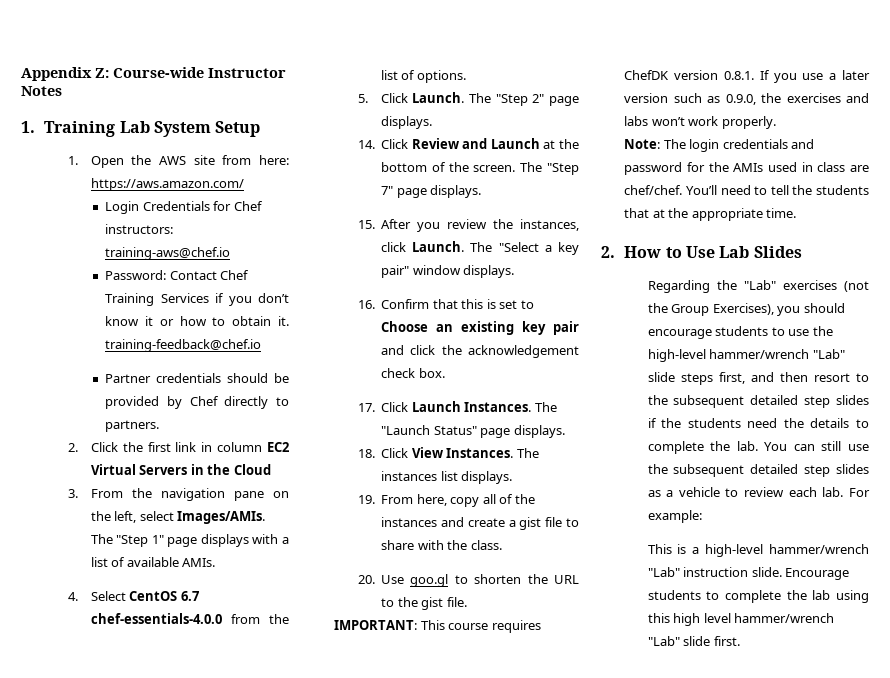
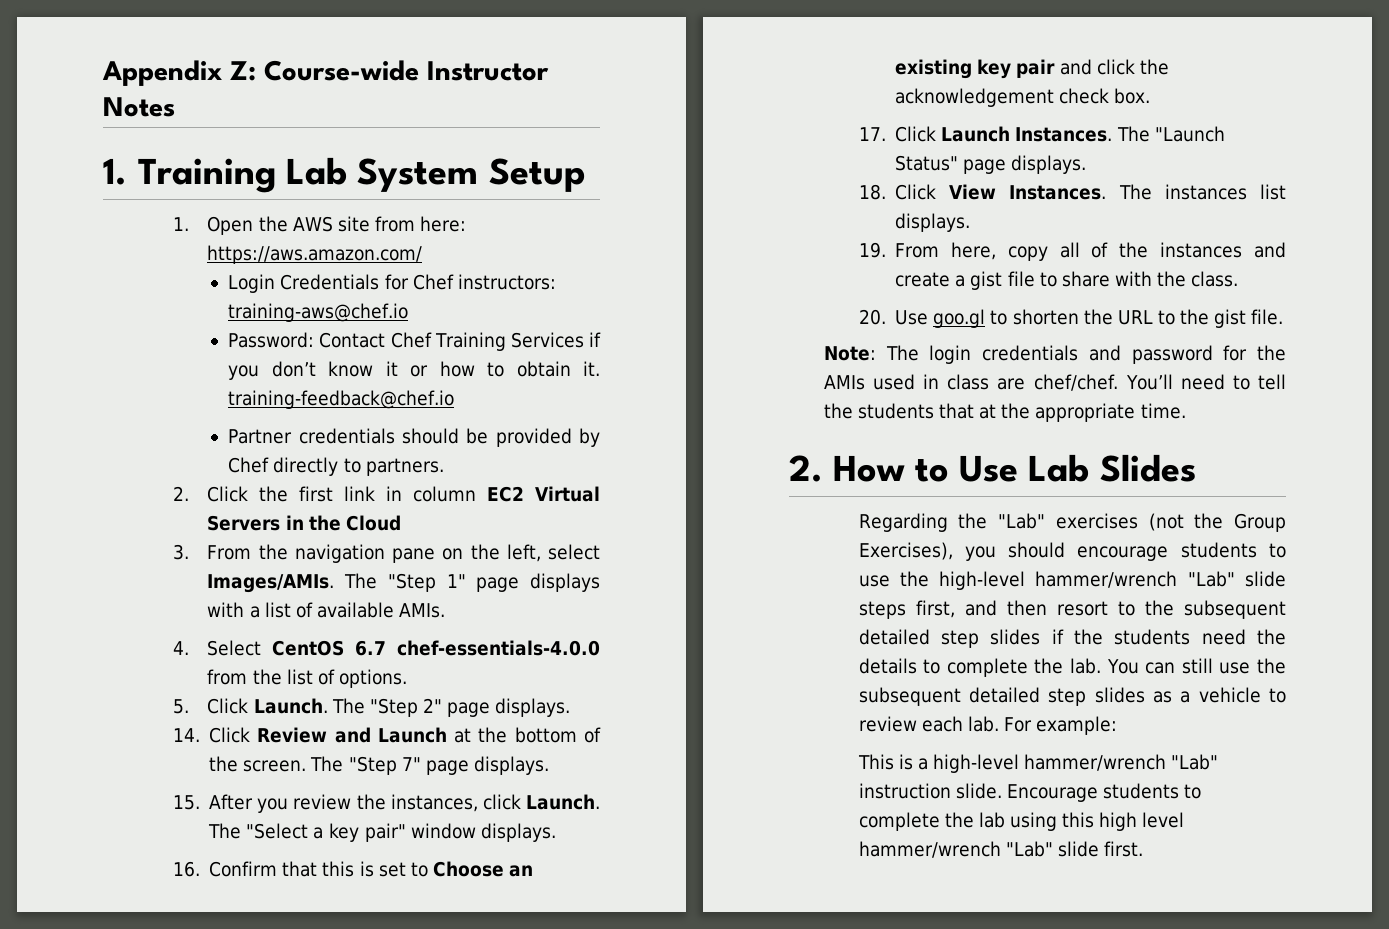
[334,620,541,633] [624,70,870,83] [624,93,869,105] [624,116,776,129] // IMPORTANT: This course requires ChefDK version 0.8.1. If you use a later version such as 0.9.0, the exercises and labs won’t work properly. -> (1284, 317) none

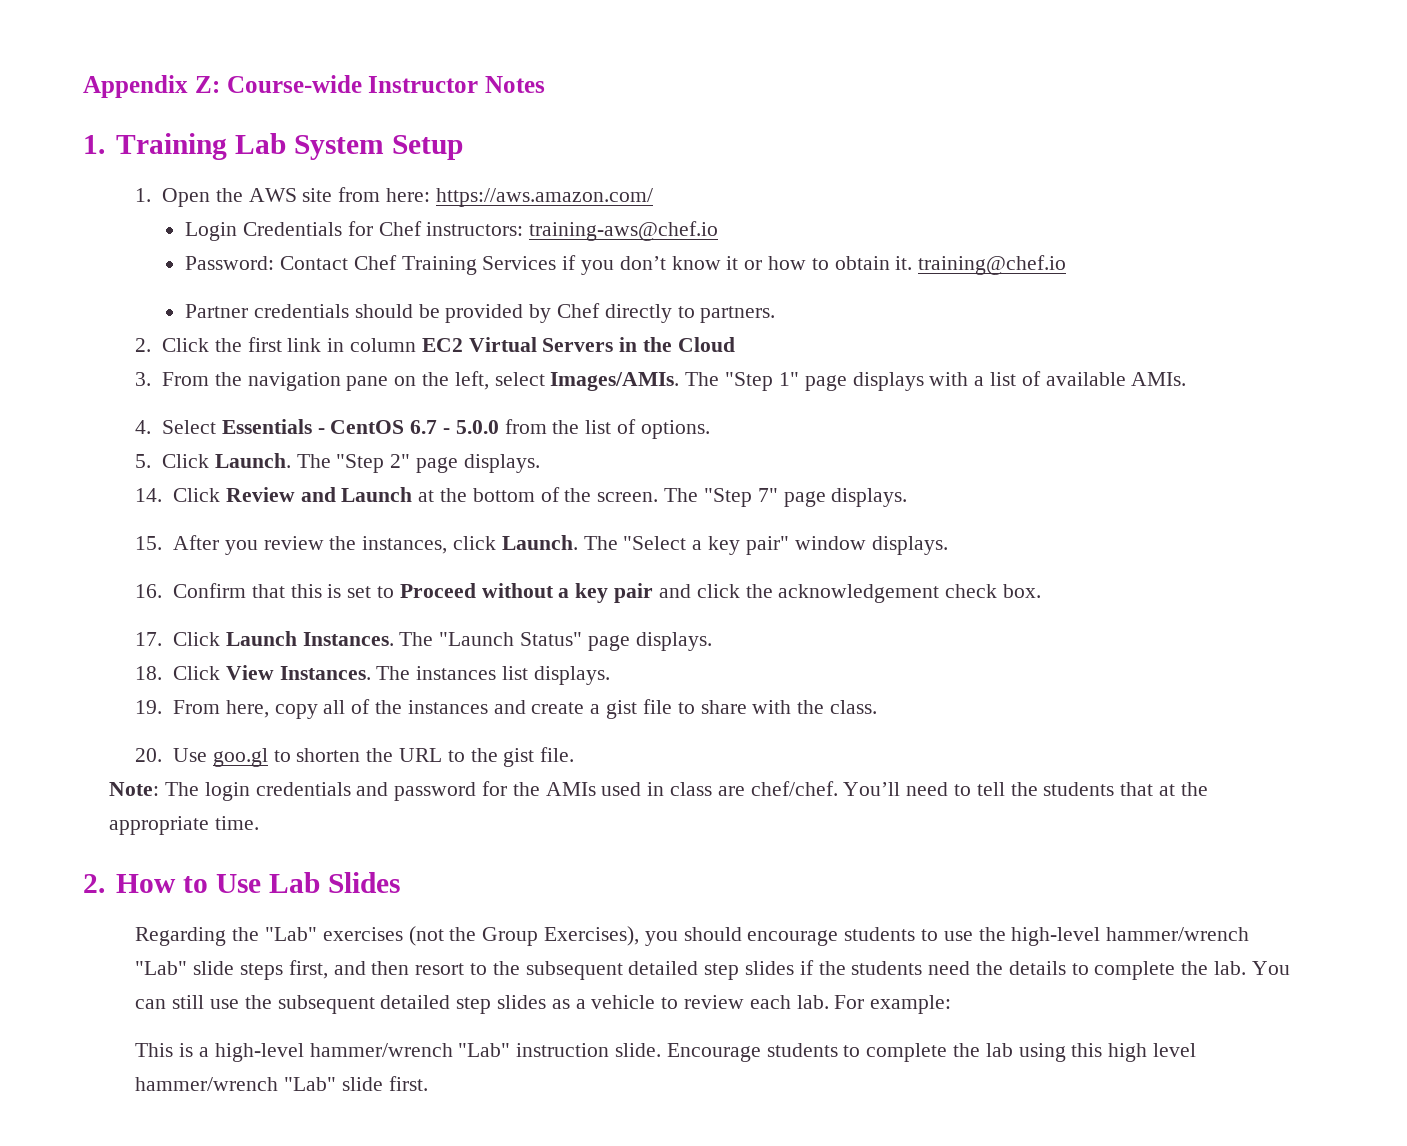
[228,390,455,409] training-feedback@chef.io -> [918,255,1067,275] training@chef.io
[272,640,600,656] CentOS 6.7 chef-essentials-4.0.0 -> [221,419,499,434] Essentials - CentOS 6.7 - 5.0.0
[432,861,534,877] [895,59,973,79] Choose an existing -> [399,583,570,598] Proceed without a

